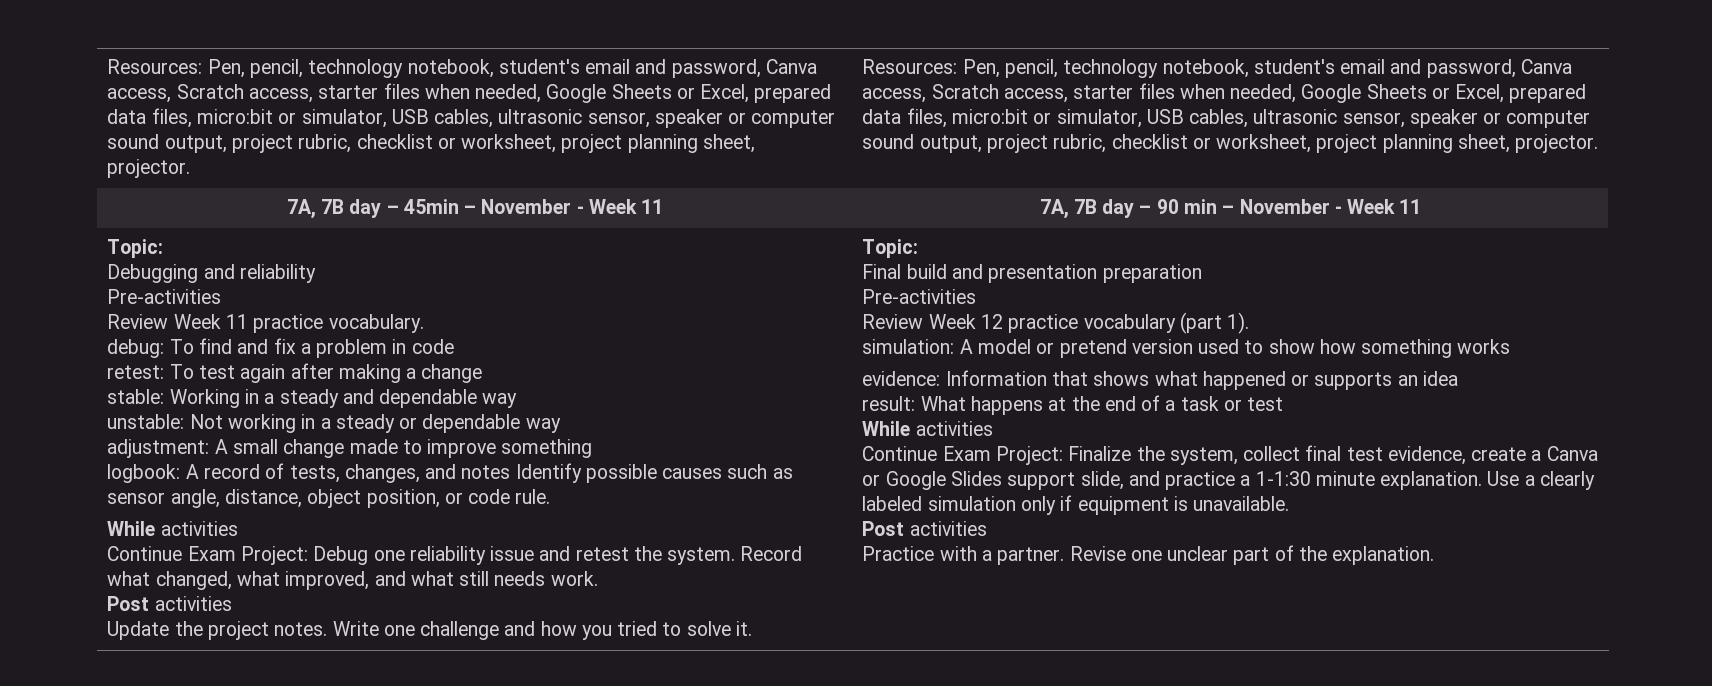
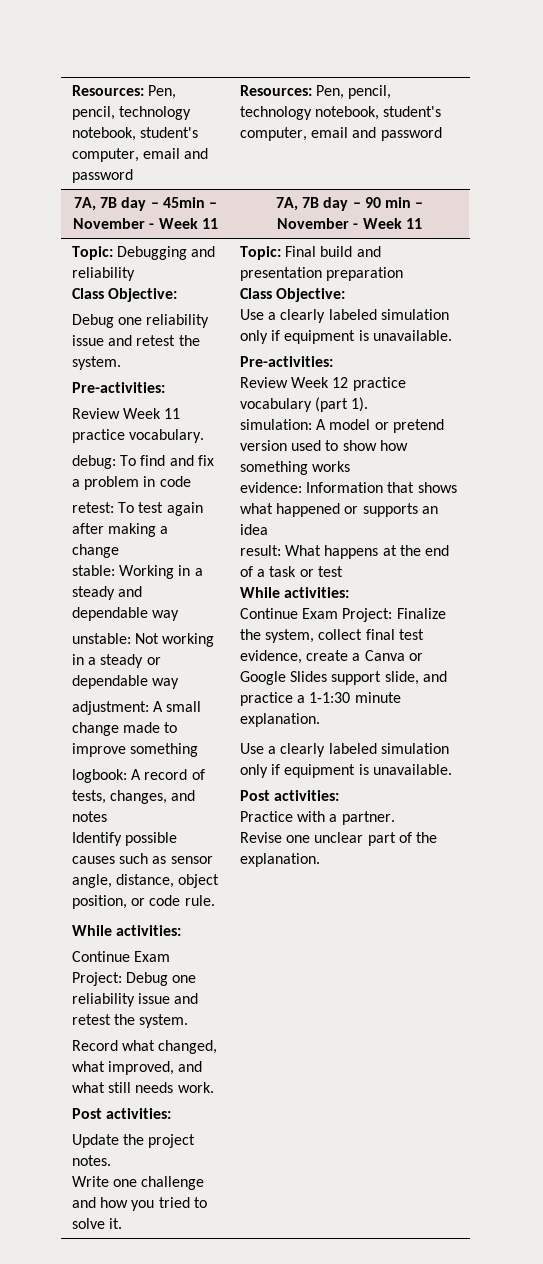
[107,59,817,78] [107,83,832,103] [107,108,836,128] [107,134,755,153] [107,159,191,178] [862,59,1572,78] [862,83,1587,103] [862,108,1591,128] [862,134,1599,153] Resources: Pen, pencil, technology notebook, student's email and password, Canva access, Scratch access, starter files when needed, Google Sheets or Excel, prepared data files, micro:bit or simulator, USB cables, ultrasonic sensor, speaker or computer sound output, project rubric, checklist or worksheet, project planning sheet, projector. | Resources: Pen, pencil, technology notebook, student's email and password, Canva access, Scratch access, starter files when needed, Google Sheets or Excel, prepared data files, micro:bit or simulator, USB cables, ultrasonic sensor, speaker or computer sound output, project rubric, checklist or worksheet, project planning sheet, projector. -> [71,85,177,99] [71,106,192,120] [71,127,199,141] [71,148,209,162] [71,169,133,183] [239,85,392,99] [239,106,442,120] [239,127,442,141] Resources: Pen, pencil, technology notebook, student's computer, email and password | Resources: Pen, pencil, technology notebook, student's computer, email and password
(164, 248) // -> (113, 253) none
[107,289,222,304] Pre-activities -> [71,288,178,302] [71,314,210,328] [71,335,200,346] [71,356,121,370] [71,382,165,393] Class Objective: // Debug one reliability issue and retest the system. // Pre-activities:
(511, 472) none -> (107, 816) //
[160,521,238,536] activities -> [116,925,182,936] activities:
(736, 556) none -> (189, 1021) //
[154,596,232,611] activities -> [106,1108,172,1119] activities:
(328, 629) none -> (111, 1160) //
(919, 248) // -> (281, 253) none
[862,289,977,304] Pre-activities -> [239,288,346,302] [239,309,449,323] [239,330,452,344] [239,356,333,367] Class Objective: // Use a clearly labeled simulation only if equipment is unavailable. // Pre-activities:
[915,421,993,436] activities -> [284,587,350,598] activities:
(1483, 480) none -> (320, 720) //
[909,521,987,536] activities -> [274,790,340,801] activities:
(1065, 556) none -> (395, 818) //

